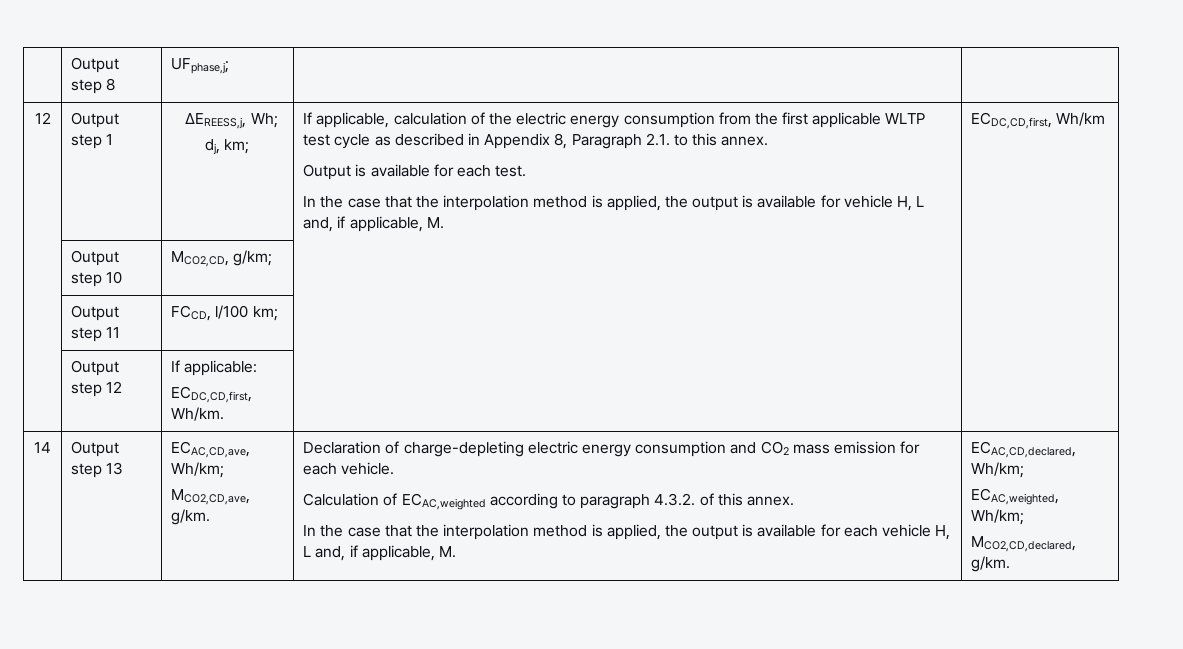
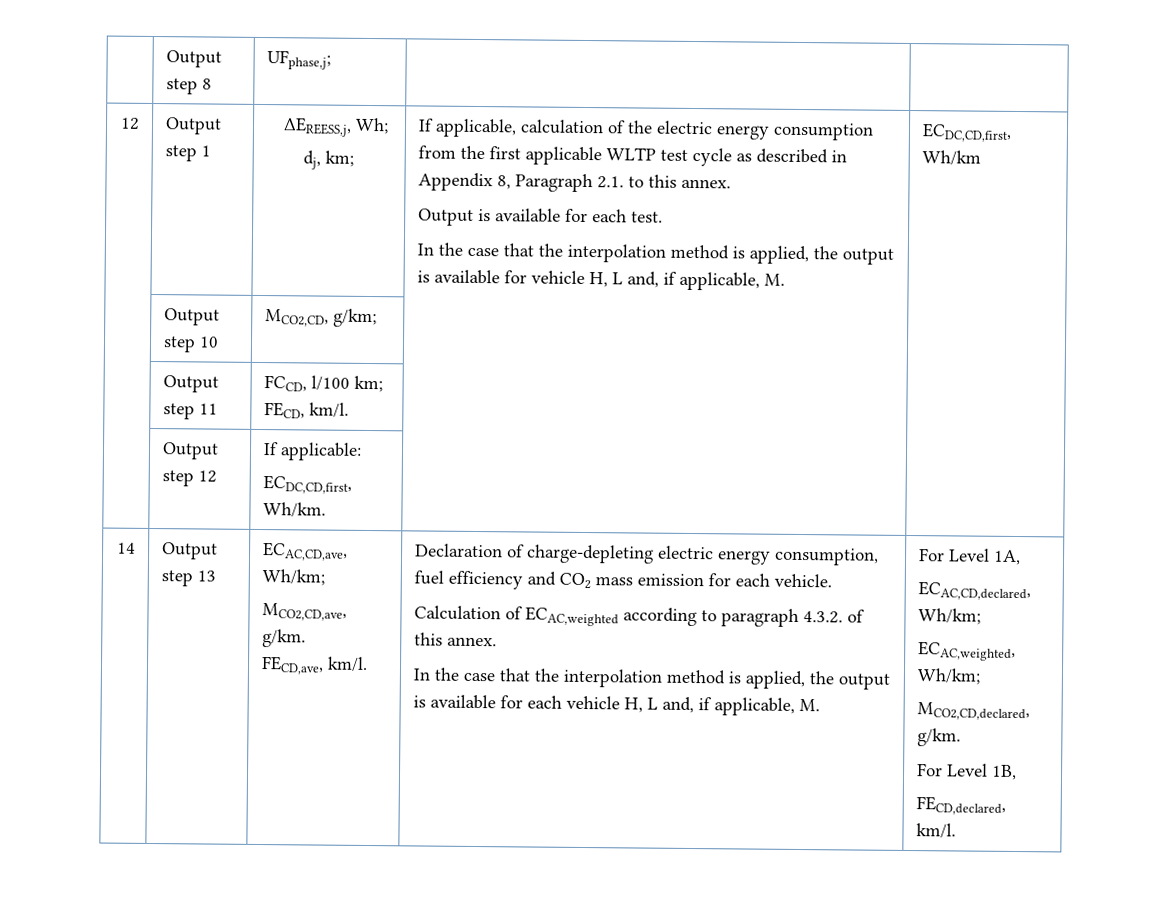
(278, 313) none -> [263,402,349,419] FECD, km/l.
(211, 517) none -> [260,656,368,675] // FECD,ave, km/l.
[635,441,727,457] consumption -> [773,547,879,566] [413,570,523,590] consumption, fuel efficiency
(456, 552) none -> [918,548,1021,566] For Level 1A, //
(1011, 564) none -> [916,763,1017,781] [915,796,1006,815] [915,823,956,839] // For Level 1B, // FECD,declared, km/l.

